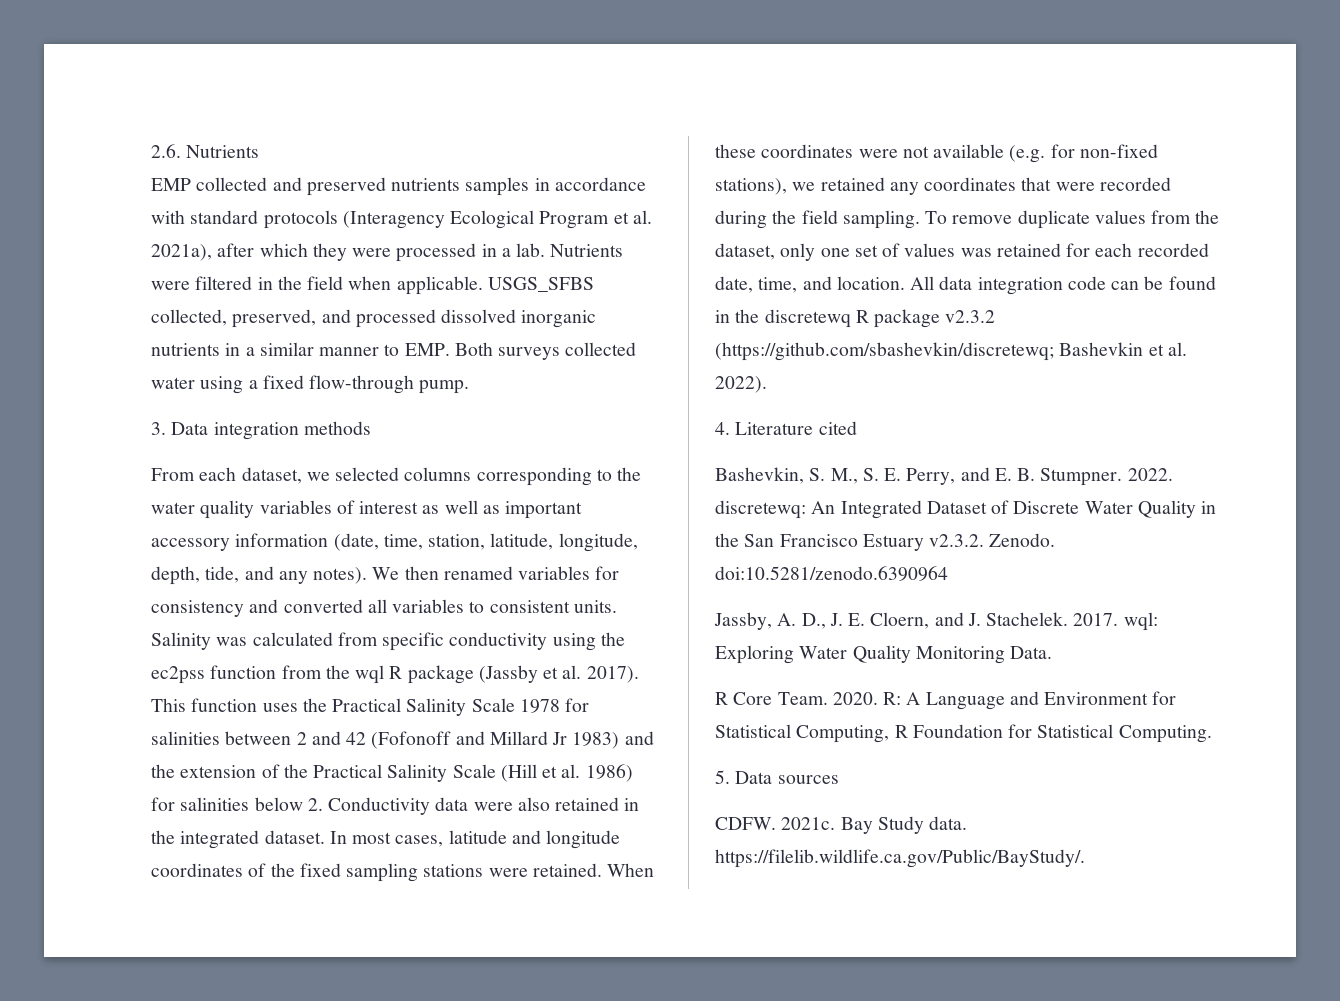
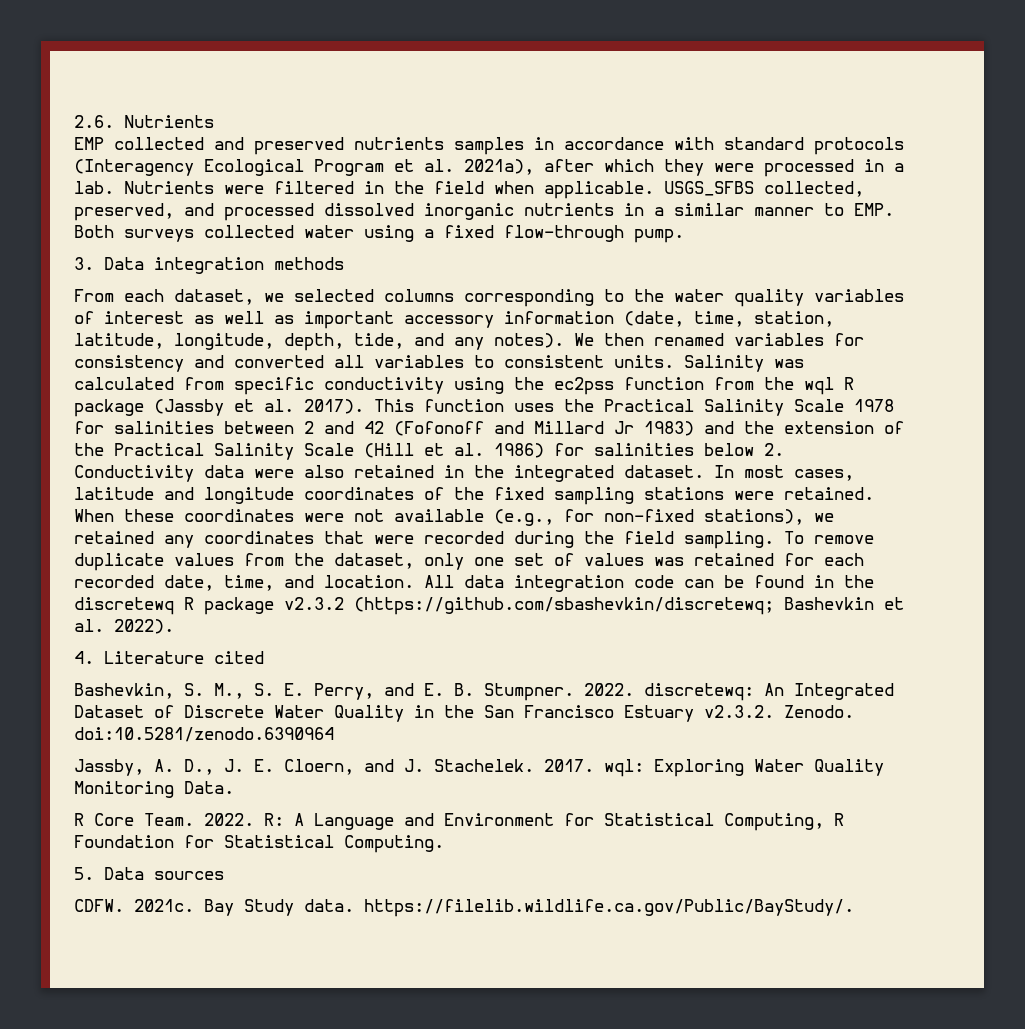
[1009,145,1046,163] (e.g. -> [494,509,554,526] (e.g.,
[832,692,878,705] 2020. -> [204,813,254,826] 2022.

